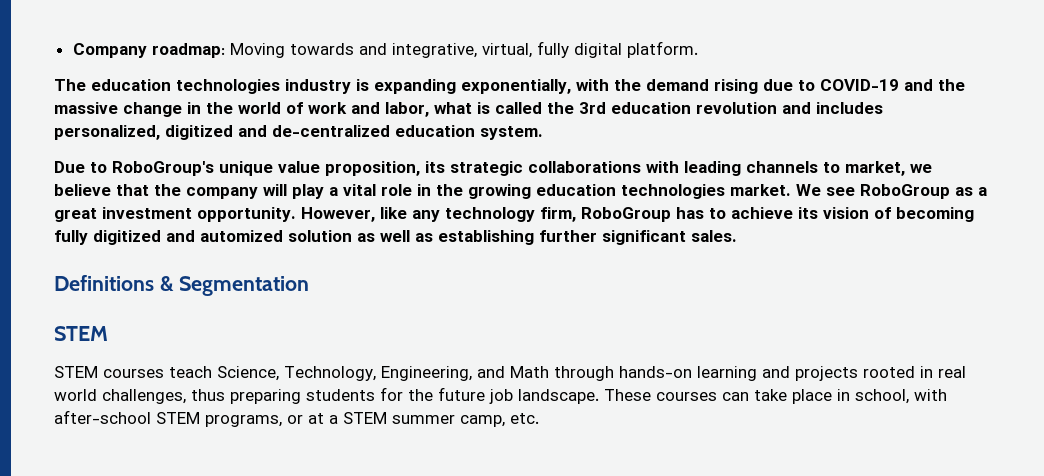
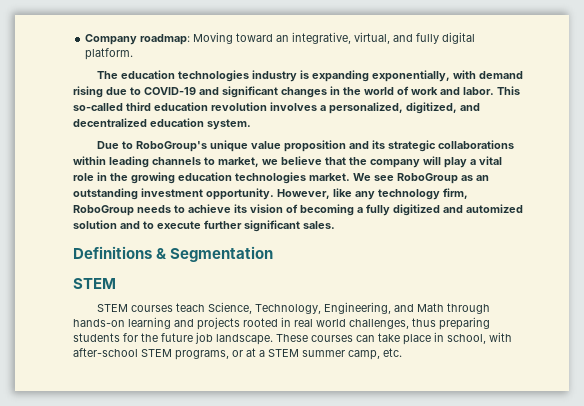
[289,43,387,55] towards and -> [236,33,290,42] toward an
(532, 50) none -> [393,34,414,42] and
[614,79,641,91] the -> (477, 74) none
[938,79,965,91] [54,102,182,117] the massive change -> [222,86,327,98] significant changes
[385,102,883,117] [54,125,390,140] labor, what is called the 3rd education revolution and includes personalized, digitized and de-centralized -> [463,86,520,95] [73,102,480,114] [73,118,147,127] labor. This so-called third education revolution involves a personalized, digitized, and decentralized
[325,161,420,176] proposition, -> [284,140,370,152] proposition and
[646,161,679,173] with -> [73,156,106,165] within
[978,187,987,196] [54,208,97,222] a great -> [476,175,489,181] [73,188,138,200] an outstanding
[676,207,704,219] has -> [137,205,171,213] needs
(974, 214) none -> [357,207,363,213] a
[357,230,534,245] as well as establishing -> [120,221,201,229] and to execute

